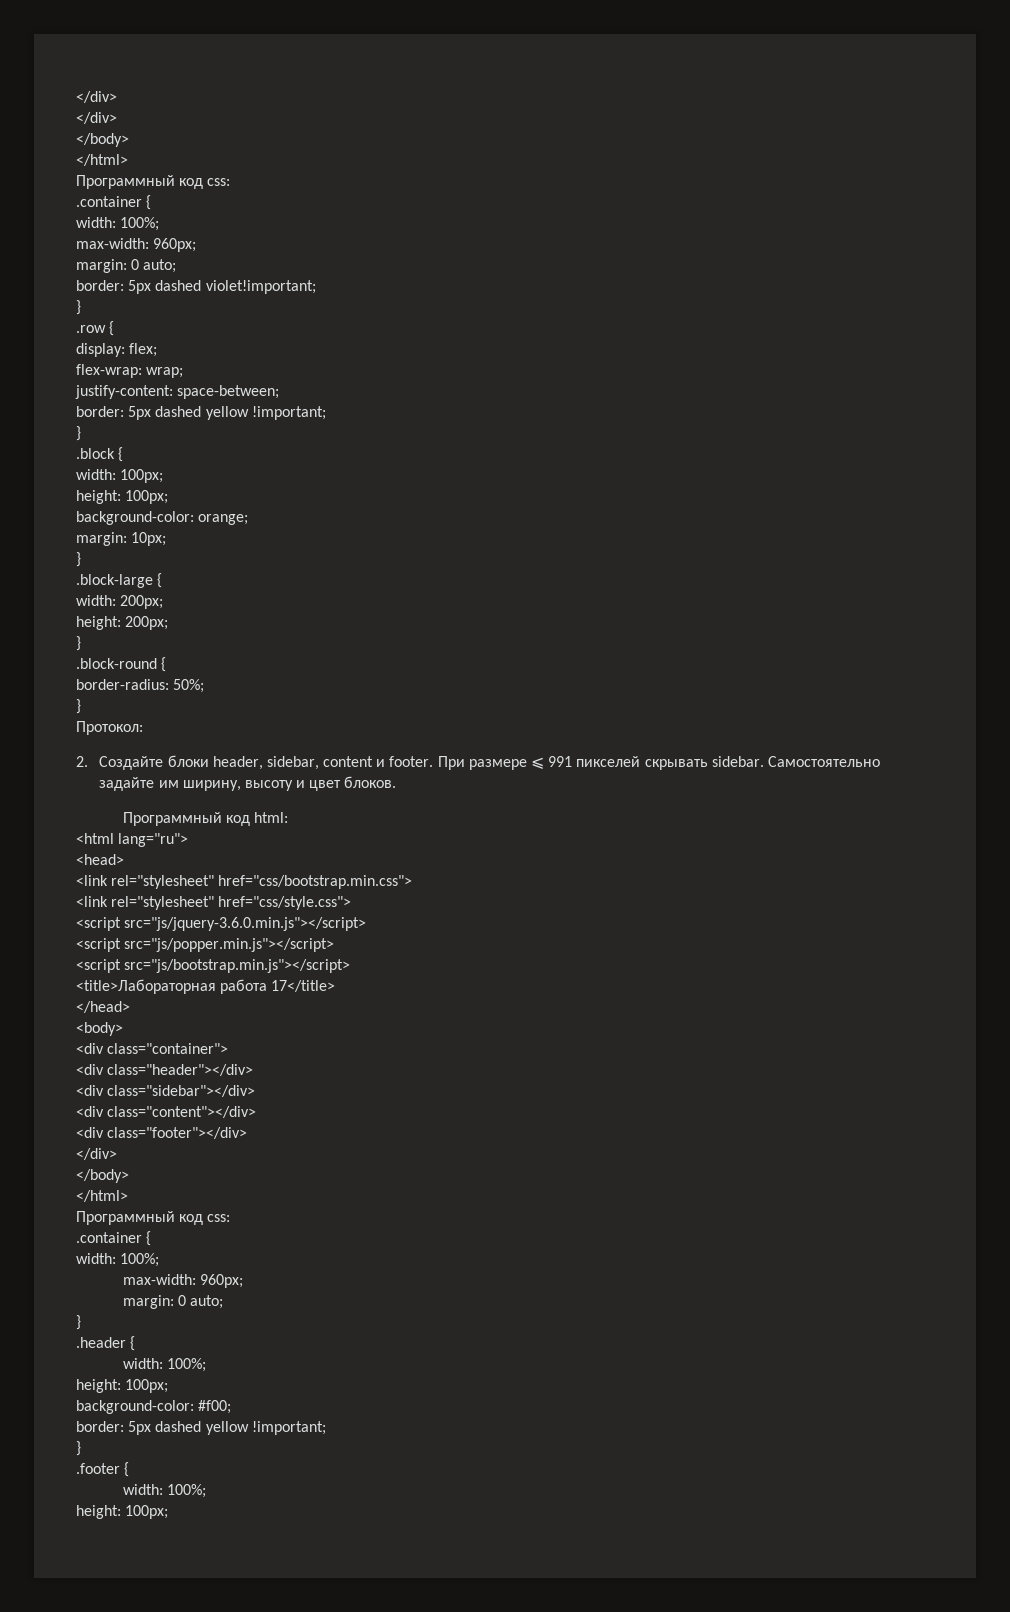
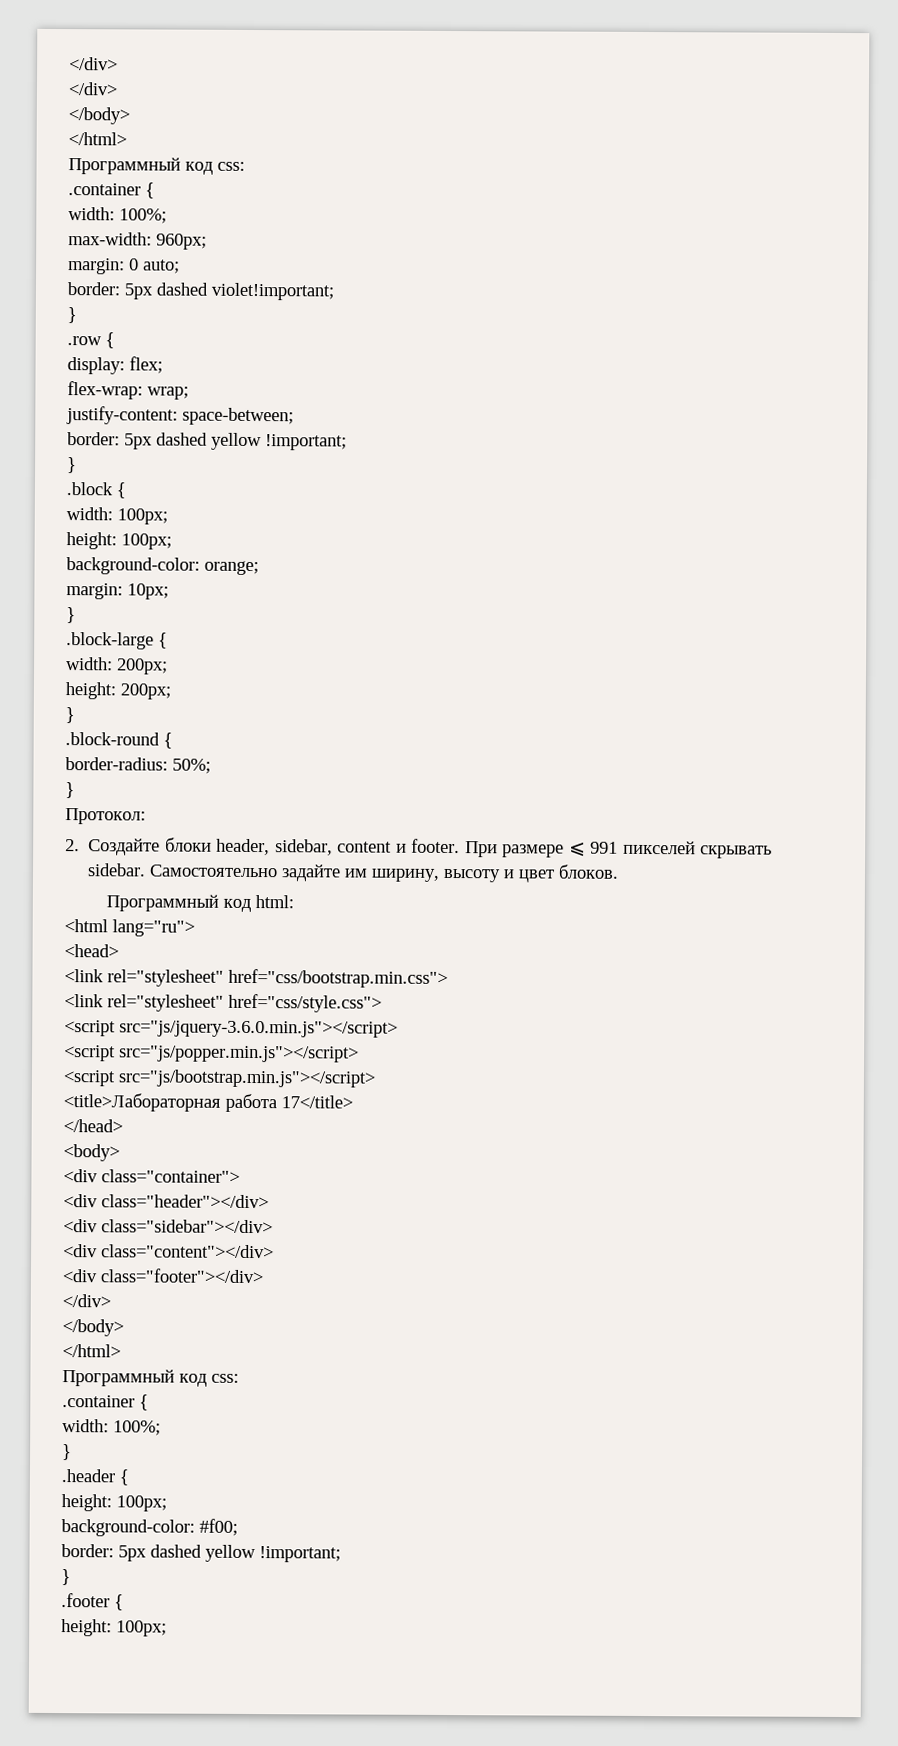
[122,1274,243,1288] [122,1295,223,1309] // max-width: 960px; // margin: 0 auto; -> (161, 1428) none
[122,1358,206,1372] // width: 100%; -> (129, 1477) none
[122,1484,206,1498] // width: 100%; -> (124, 1602) none

